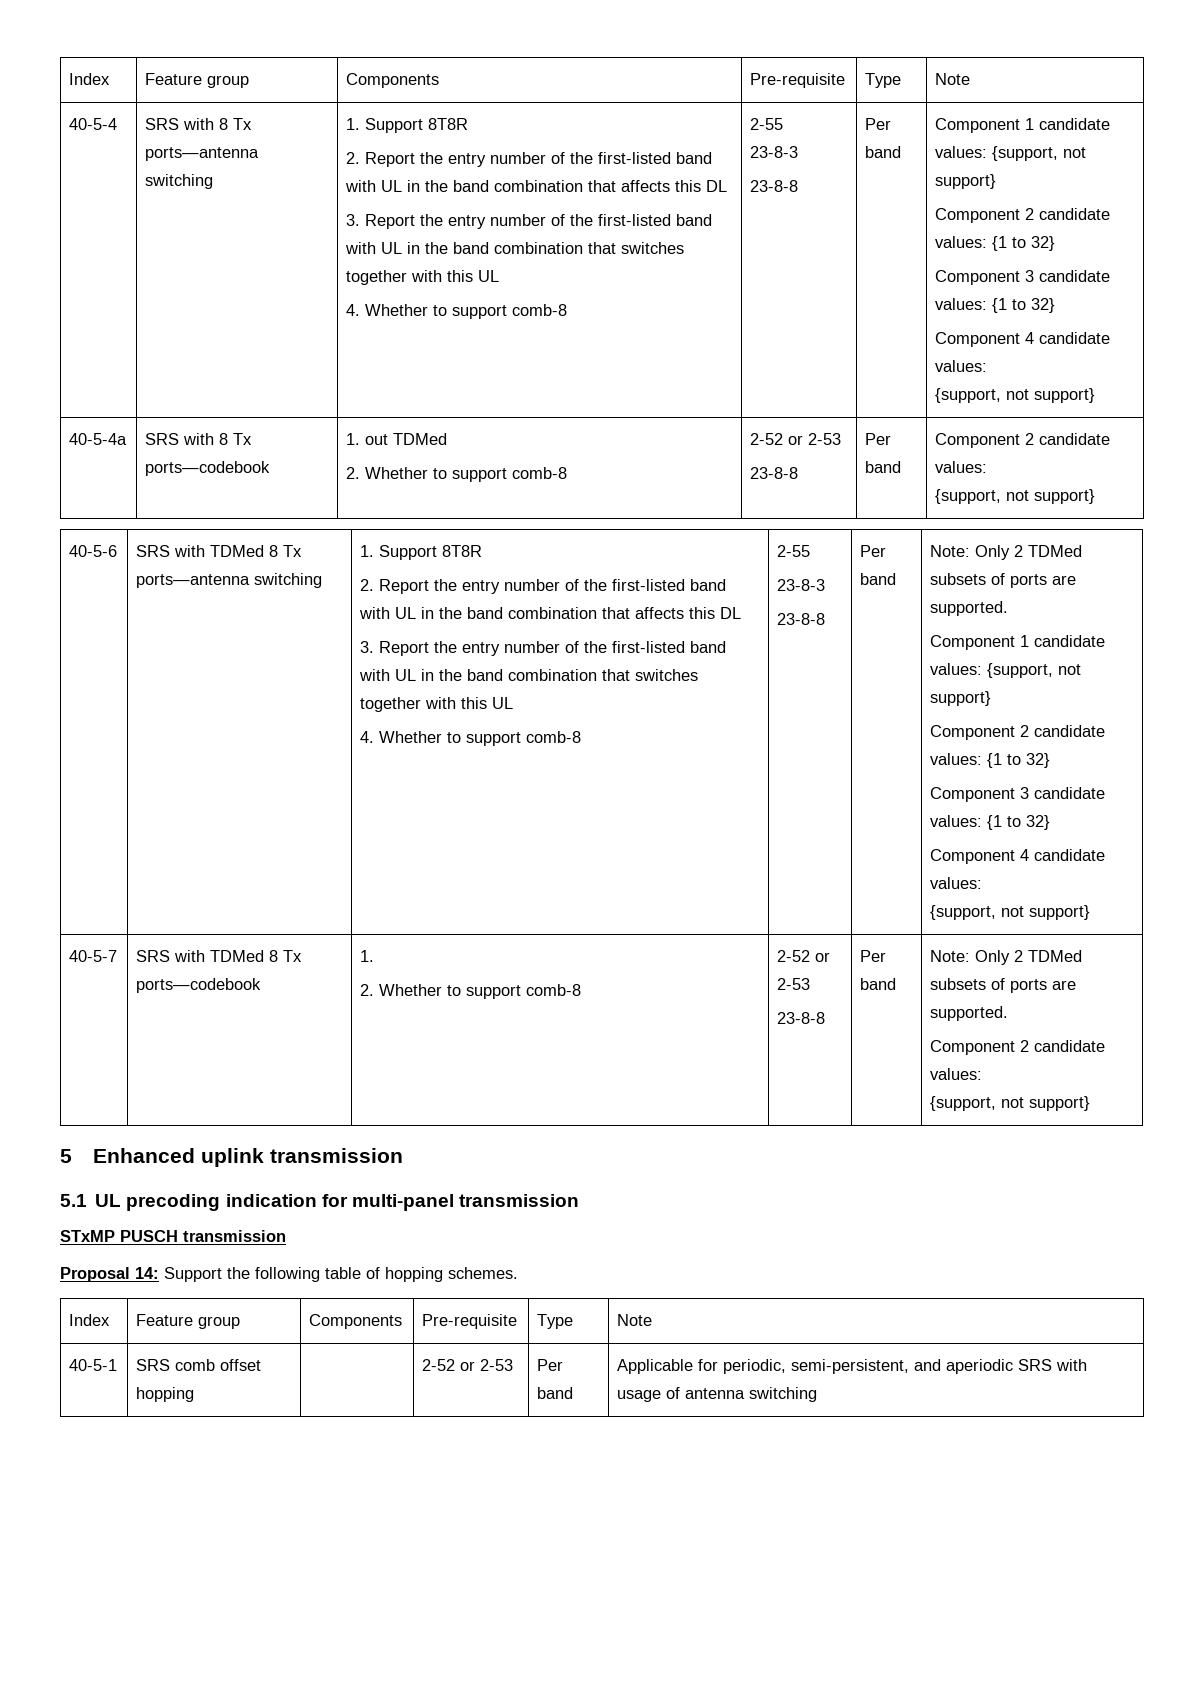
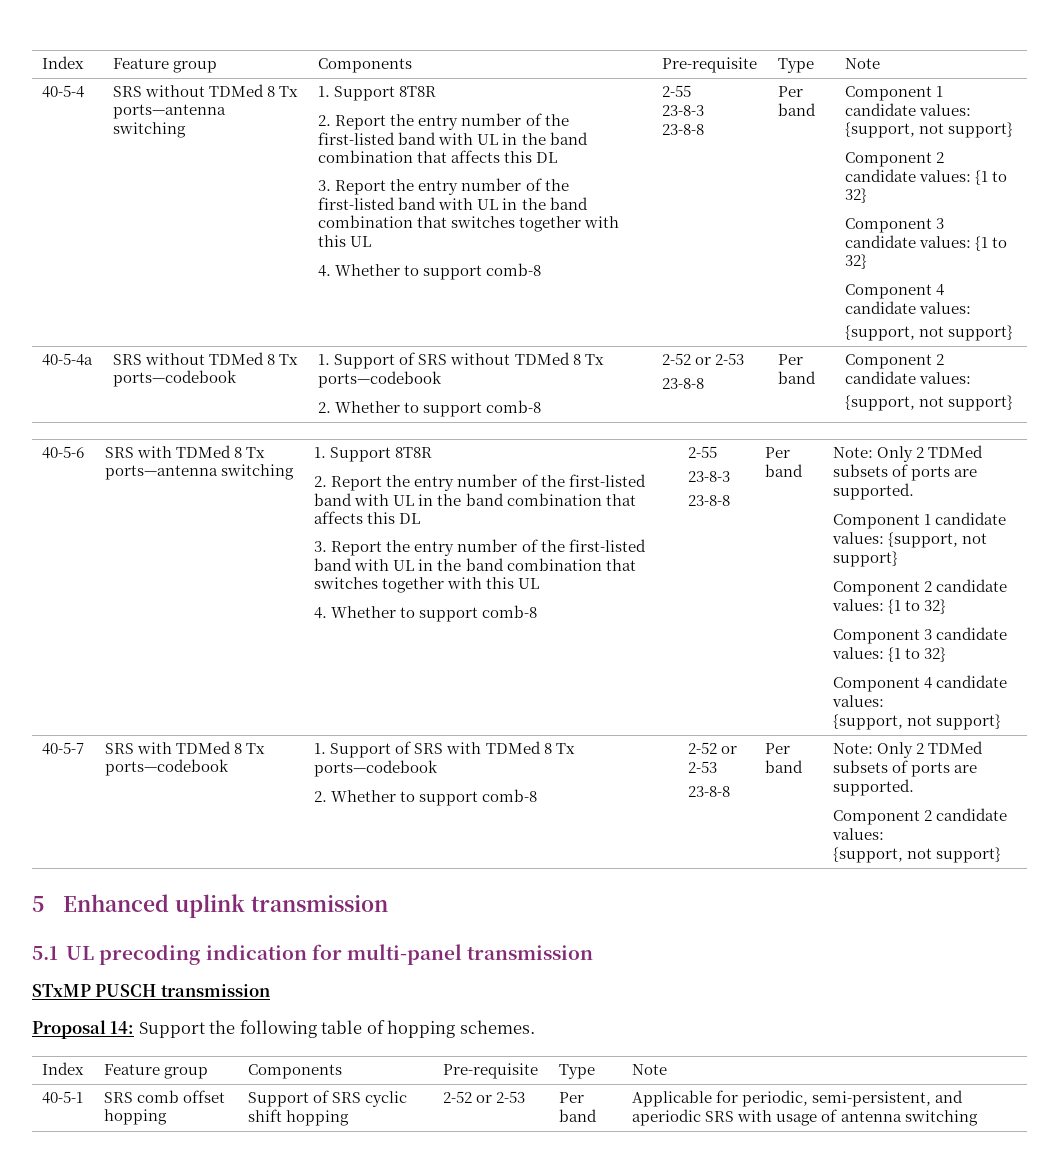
[183,118,215,130] with -> [145,84,265,97] without TDMed
[183,433,253,445] [145,461,271,476] [346,433,448,445] with 8 Tx ports—codebook | 1. out TDMed -> [145,352,299,365] [113,370,238,387] [318,352,604,369] [318,371,443,388] without TDMed 8 Tx ports—codebook | 1. Support of SRS without TDMed 8 Tx ports—codebook
(375, 956) none -> [330,741,575,758] [314,760,439,777] Support of SRS with TDMed 8 Tx ports—codebook
(195, 1394) none -> [248,1090,408,1107] [248,1109,350,1126] Support of SRS cyclic shift hopping

